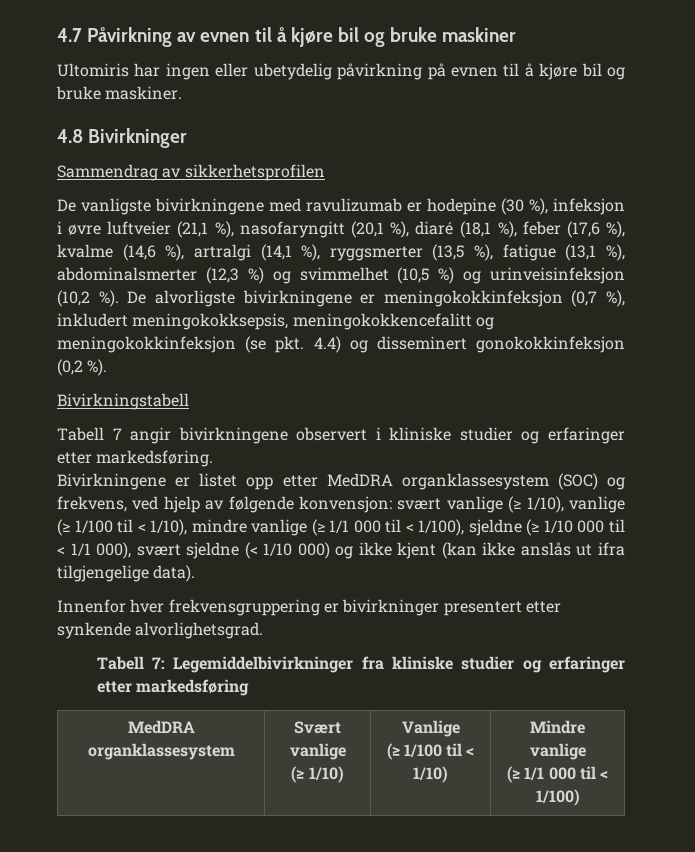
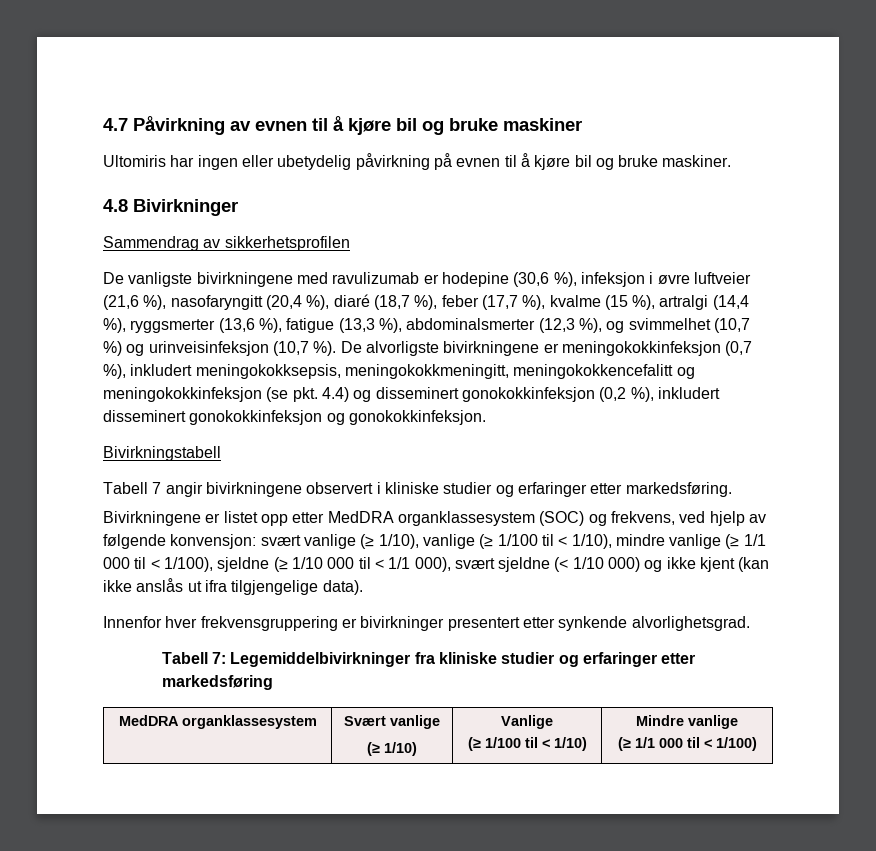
[501,198,524,215] (30 -> [513,272,550,287] (30,6
[177,221,209,238] (21,1 -> [103,295,139,310] (21,6
[350,221,384,238] (20,1 -> [265,295,302,310] (20,4
[460,221,492,238] (18,1 -> [373,295,410,310] (18,7
[566,221,600,238] (17,6 -> [481,295,518,310] (17,7
[122,244,156,261] (14,6 -> [604,295,628,310] (15
[260,244,292,261] (14,1 -> [712,295,749,310] (14,4
[432,244,465,261] (13,5 -> [218,318,255,333] (13,6
[565,244,597,261] (13,1 -> [338,318,375,333] (13,3
[247,267,264,284] %) -> [578,318,602,333] %),
[397,267,430,284] (10,5 -> [713,318,750,333] (10,7
[57,290,90,307] (10,2 -> [272,341,309,356] (10,7
(289, 321) none -> [344,364,509,379] meningokokkmeningitt,
[87,359,108,376] %). -> [630,387,720,402] [103,410,486,425] %), inkludert disseminert gonokokkinfeksjon og gonokokkinfeksjon.

